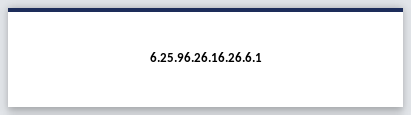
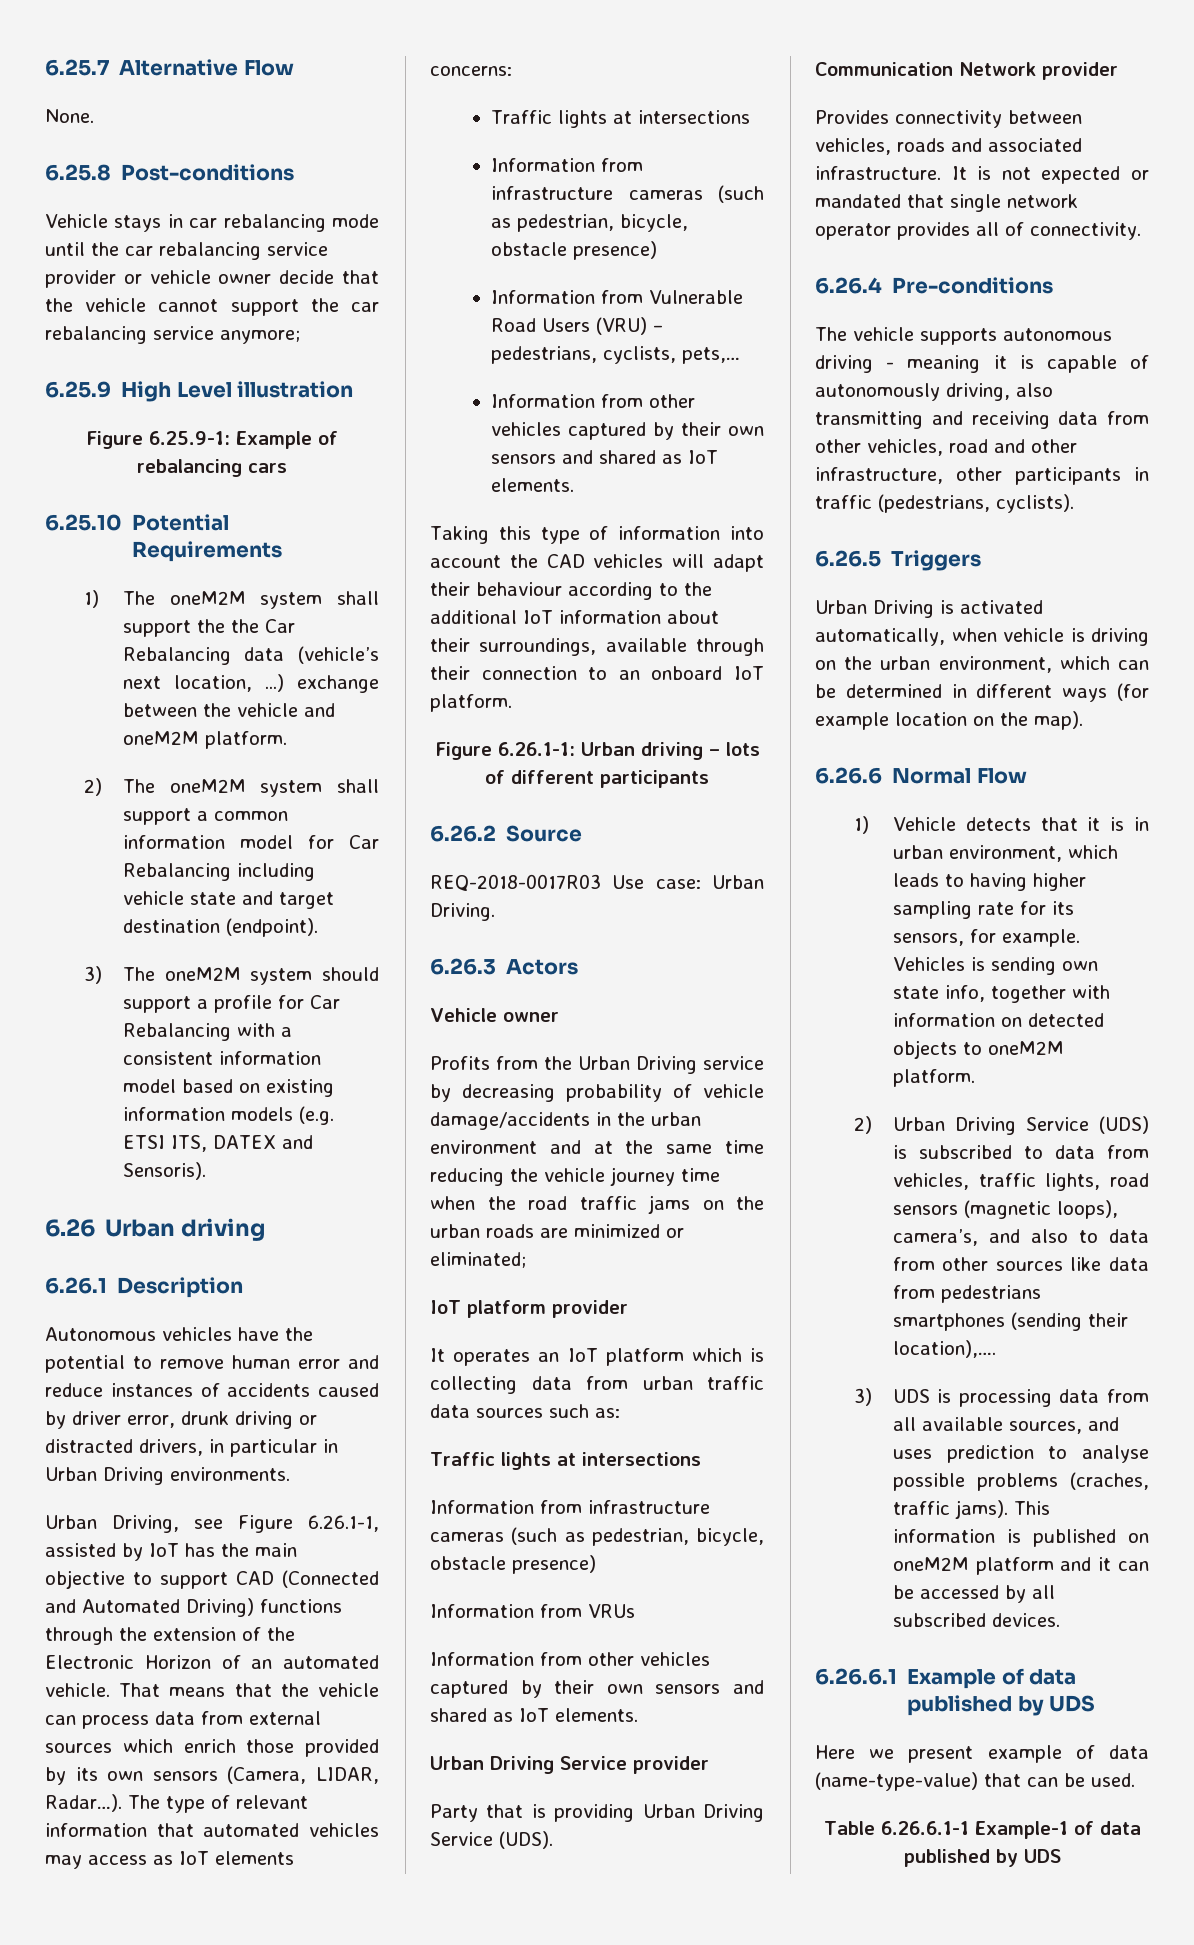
[149,52,262,62] 6.25.96.26.16.26.6.1 -> [45,59,294,76] [45,109,94,123] [45,164,295,181] [45,214,379,232] [45,242,328,260] [45,270,380,288] [45,298,379,316] [45,326,300,344] [45,381,354,402] [86,431,338,449] [137,459,287,477] [45,514,230,531] [132,541,283,562] [83,590,379,609] [122,619,295,637] [122,646,379,665] [122,674,379,693] [122,703,335,717] [122,731,287,749] [83,778,379,797] [122,808,288,825] [122,835,379,849] [122,863,315,881] [122,891,334,909] [122,918,318,937] [83,966,379,985] [122,995,340,1013] [122,1023,292,1041] [122,1051,321,1065] [122,1079,334,1097] [122,1106,334,1125] [122,1135,313,1152] [122,1162,206,1180] [45,1218,266,1241] [45,1277,244,1298] [45,1327,313,1341] [45,1355,379,1373] [45,1383,379,1397] [45,1411,317,1429] [45,1439,338,1457] [45,1467,290,1485] [45,1515,379,1533] [45,1543,297,1561] [45,1570,379,1589] [45,1598,342,1617] [45,1627,295,1645] [45,1655,379,1669] [45,1683,379,1697] [45,1711,321,1729] [45,1739,379,1757] [45,1766,379,1785] [45,1794,308,1813] [45,1823,379,1837] [45,1851,294,1869] [430,66,512,76] [491,110,751,128] [491,158,644,172] [491,185,764,203] [491,214,689,232] [491,241,658,260] [491,290,744,304] [491,317,664,335] [491,346,741,364] [491,394,696,408] [491,422,764,440] [491,450,719,464] [491,478,575,492] [430,526,764,544] [430,554,764,572] [430,582,712,600] [430,610,719,624] [430,638,764,656] [430,666,765,680] [430,694,512,712] [434,742,760,760] [485,770,709,788] [430,825,583,842] [430,874,764,891] [430,903,495,921] [430,958,579,975] [430,1008,559,1022] [430,1056,764,1074] [430,1084,764,1102] [430,1112,701,1130] [430,1140,764,1154] [430,1167,720,1186] [430,1195,764,1214] [430,1224,684,1238] [430,1252,526,1268] [430,1300,628,1318] [430,1348,764,1366] [430,1376,764,1394] [430,1404,620,1418] [430,1452,701,1470] [430,1500,710,1514] [430,1527,764,1546] [430,1555,596,1574] [430,1604,635,1618] [430,1652,710,1666] [430,1680,764,1698] [430,1708,638,1722] [430,1756,709,1774] [430,1804,764,1822] [430,1831,553,1849] [815,62,1118,80] [815,110,1082,128] [815,138,1082,155] [815,166,1149,184] [815,194,1078,212] [815,222,1141,240] [815,277,1054,294] [815,327,1112,345] [815,355,1149,373] [815,383,1053,401] [815,411,1149,429] [815,439,1077,456] [815,467,1149,485] [815,494,1074,513] [815,550,982,571] [815,600,1043,618] [815,628,1149,646] [815,656,1149,673] [815,683,1149,702] [815,711,1083,730] [815,767,1027,784] [853,816,1149,834] [892,845,1118,862] [892,873,1086,891] [892,901,1074,919] [892,929,1080,947] [892,957,1098,975] [892,985,1110,1003] [892,1013,1104,1027] [892,1040,1064,1059] [892,1069,975,1087] [853,1116,1149,1135] [892,1145,1149,1159] [892,1173,1149,1191] [892,1200,1118,1219] [892,1229,1149,1246] [892,1257,1149,1271] [892,1285,1041,1303] [892,1312,1128,1331] [892,1340,996,1358] [853,1388,1149,1407] [892,1417,1119,1434] [892,1445,1149,1463] [892,1472,1149,1491] [892,1500,1050,1519] [892,1529,1149,1547] [892,1557,1149,1575] [892,1585,1055,1603] [892,1613,1060,1627] [815,1668,1077,1689] [907,1695,1096,1716] [815,1745,1149,1763] [815,1772,1135,1791] [823,1821,1141,1839] [903,1849,1061,1867] 6.25.7 Alternative Flow // None. // 6.25.8 Post-conditions // Vehicle stays in car rebalancing mode until the car rebalancing service provider or vehicle owner decide that the vehicle cannot support the car rebalancing service anymore; // 6.25.9 High Level illustration // Figure 6.25.9-1: Example of rebalancing cars // 6.25.10 Potential Requirements // 1) The oneM2M system shall support the the Car Rebalancing data (vehicle’s next location, ...) exchange between the vehicle and oneM2M platform. // 2) The oneM2M system shall support a common information model for Car Rebalancing including vehicle state and target destination (endpoint). // 3) The oneM2M system should support a profile for Car Rebalancing with a consistent information model based on existing information models (e.g. ETSI ITS, DATEX and Sensoris). // 6.26 Urban driving // 6.26.1 Description // Autonomous vehicles have the potential to remove human error and reduce instances of accidents caused by driver error, drunk driving or distracted drivers, in particular in Urban Driving environments. // Urban Driving, see Figure 6.26.1-1, assisted by IoT has the main objective to support CAD (Connected and Automated Driving) functions through the extension of the Electronic Horizon of an automated vehicle. That means that the vehicle can process data from external sources which enrich those provided by its own sensors (Camera, LIDAR, Radar…). The type of relevant information that automated vehicles may access as IoT elements concerns: // Traffic lights at intersections // Information from infrastructure cameras (such as pedestrian, bicycle, obstacle presence) // Information from Vulnerable Road Users (VRU) – pedestrians, cyclists, pets,… // Information from other vehicles captured by their own sensors and shared as IoT elements. // Taking this type of information into account the CAD vehicles will adapt their behaviour according to the additional IoT information about their surroundings, available through their connection to an onboard IoT platform. // Figure 6.26.1-1: Urban driving – lots of different participants // 6.26.2 Source // REQ-2018-0017R03 Use case: Urban Driving. // 6.26.3 Actors // Vehicle owner // Profits from the Urban Driving service by decreasing probability of vehicle damage/accidents in the urban environment and at the same time reducing the vehicle journey time when the road traffic jams on the urban roads are minimized or eliminated; // IoT platform provider // It operates an IoT platform which is collecting data from urban traffic data sources such as: // Traffic lights at intersections // Information from infrastructure cameras (such as pedestrian, bicycle, obstacle presence) // Information from VRUs // Information from other vehicles captured by their own sensors and shared as IoT elements. // Urban Driving Service provider // Party that is providing Urban Driving Service (UDS). // Communication Network provider // Provides connectivity between vehicles, roads and associated infrastructure. It is not expected or mandated that single network operator provides all of connectivity. // 6.26.4 Pre-conditions // The vehicle supports autonomous driving - meaning it is capable of autonomously driving, also transmitting and receiving data from other vehicles, road and other infrastructure, other participants in traffic (pedestrians, cyclists). // 6.26.5 Triggers // Urban Driving is activated automatically, when vehicle is driving on the urban environment, which can be determined in different ways (for example location on the map). // 6.26.6 Normal Flow // 1) Vehicle detects that it is in urban environment, which leads to having higher sampling rate for its sensors, for example. Vehicles is sending own state info, together with information on detected objects to oneM2M platform. // 2) Urban Driving Service (UDS) is subscribed to data from vehicles, traffic lights, road sensors (magnetic loops), camera’s, and also to data from other sources like data from pedestrians smartphones (sending their location),…. // 3) UDS is processing data from all available sources, and uses prediction to analyse possible problems (craches, traffic jams). This information is published on oneM2M platform and it can be accessed by all subscribed devices. // 6.26.6.1 Example of data published by UDS // Here we present example of data (name-type-value) that can be used. // Table 6.26.6.1-1 Example-1 of data published by UDS

